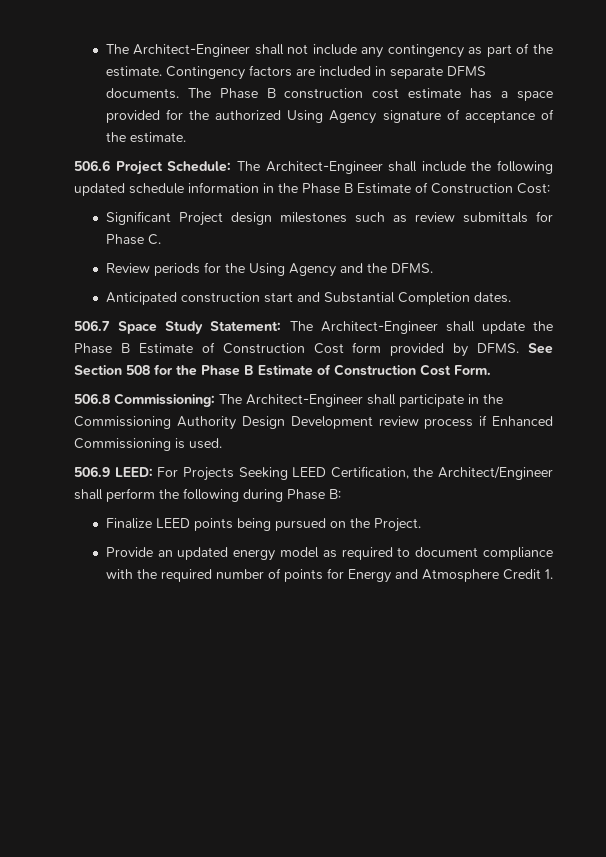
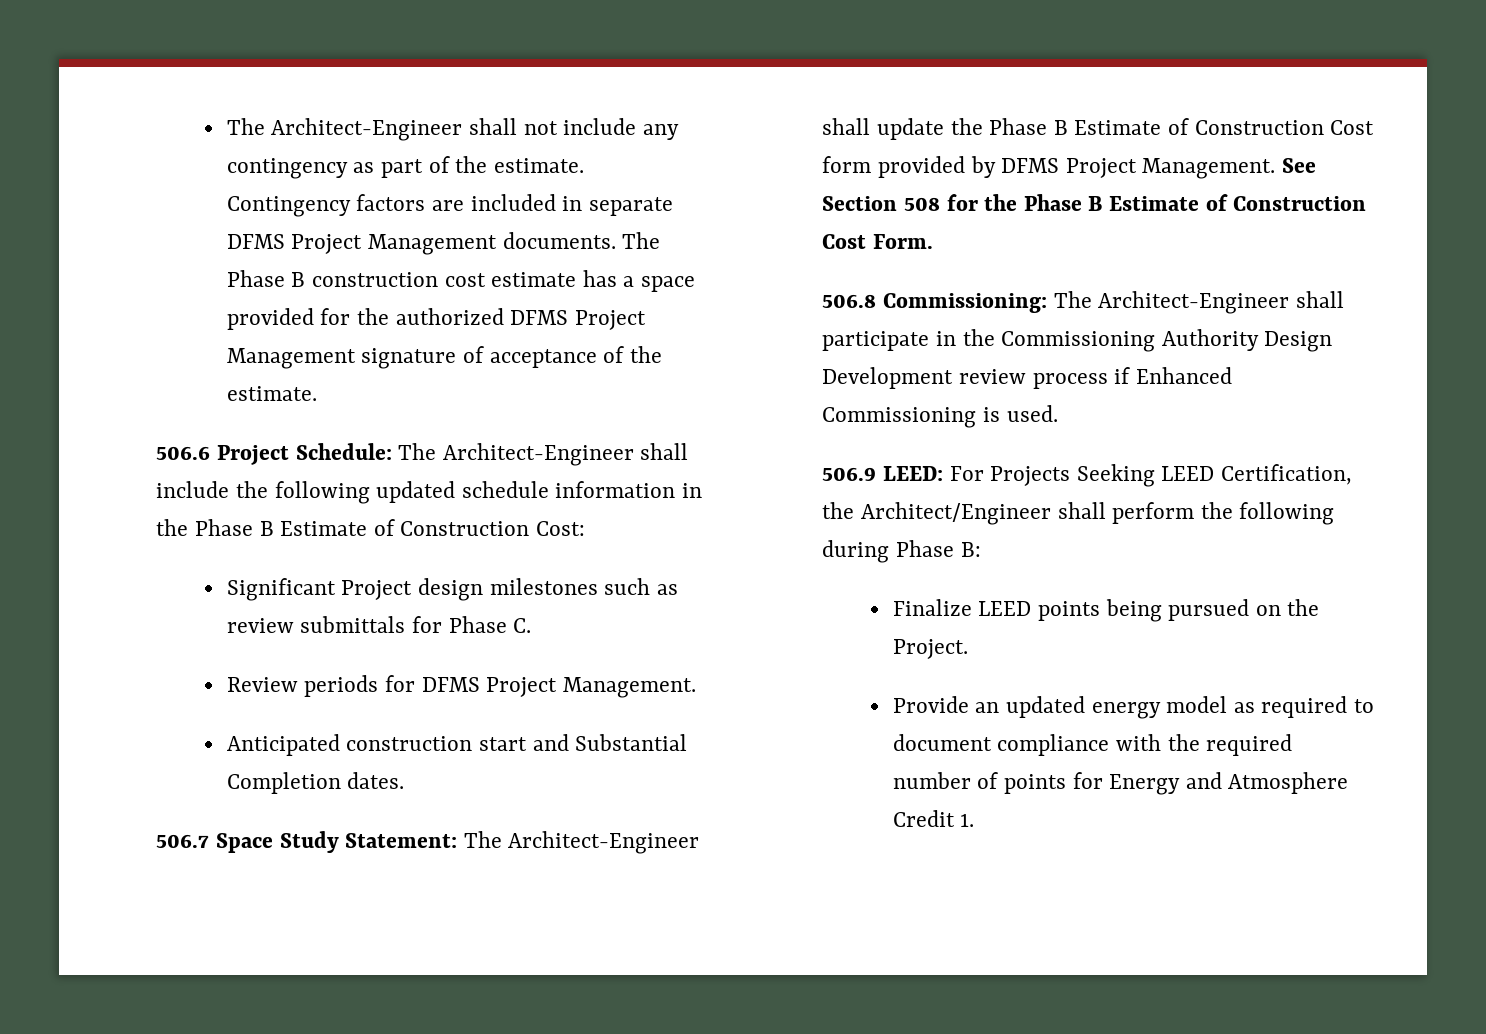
(486, 71) none -> [291,234,497,255] Project Management
[287,110,377,124] Using Agency -> [510,310,646,330] [226,348,356,369] DFMS Project Management
[224,263,433,277] the Using Agency and the DFMS. -> [421,677,696,698] DFMS Project Management.
[477,343,520,353] DFMS. -> [1001,158,1276,179] DFMS Project Management.

